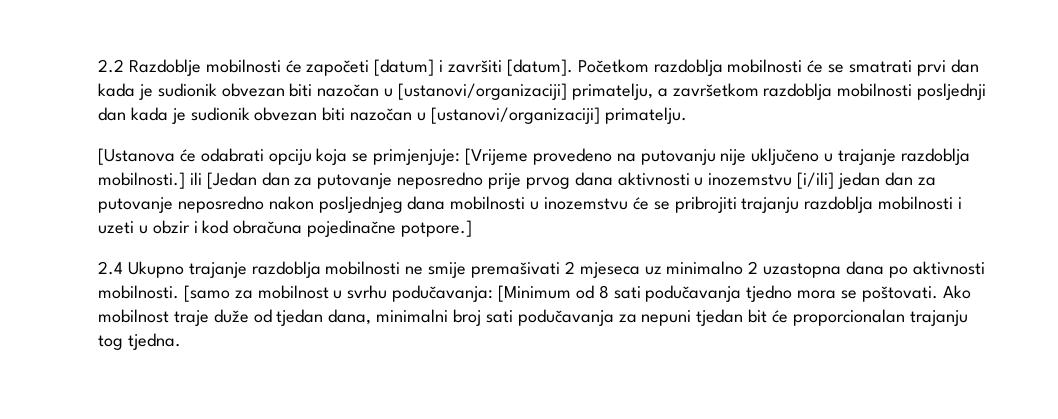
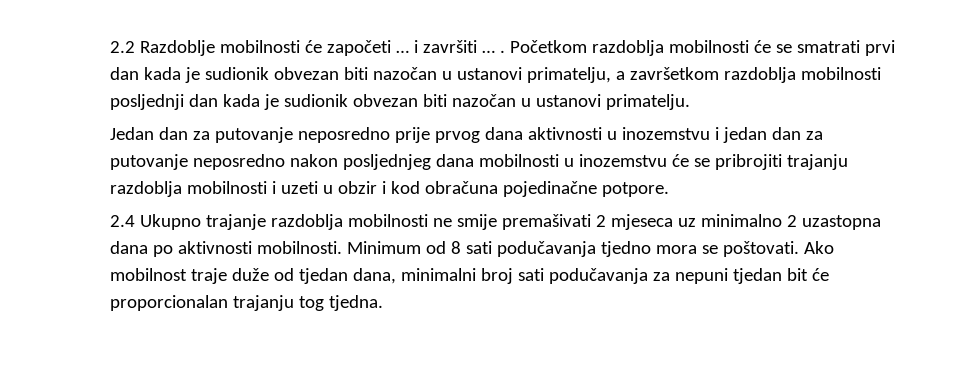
[374,59,435,76] [datum] -> [396,50,410,53] …
[506,59,573,76] [datum]. -> [482,50,506,53] … .
[398,83,568,100] [ustanovi/organizaciji] -> [457,67,523,80] ustanovi
[430,107,600,124] [ustanovi/organizaciji] -> [536,94,602,107] ustanovi
[98,148,970,165] [98,172,257,189] [Ustanova će odabrati opciju koja se primjenjuje: [Vrijeme provedeno na putovanju nije uključeno u trajanje razdoblja mobilnosti.] ili [Jedan -> [110,127,155,140] Jedan
[797,172,835,189] [i/ili] -> [715,127,720,140] i
[401,220,473,237] potpore.] -> [602,182,670,197] potpore.
[183,285,572,302] [samo za mobilnost u svrhu podučavanja: [Minimum -> [347,241,422,254] Minimum

